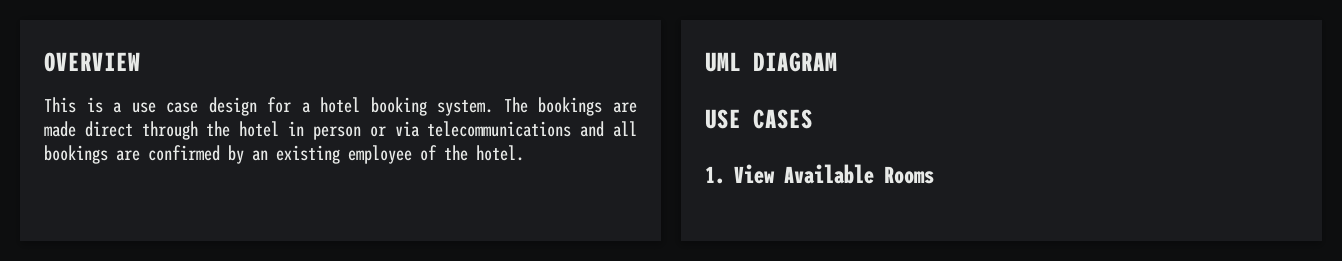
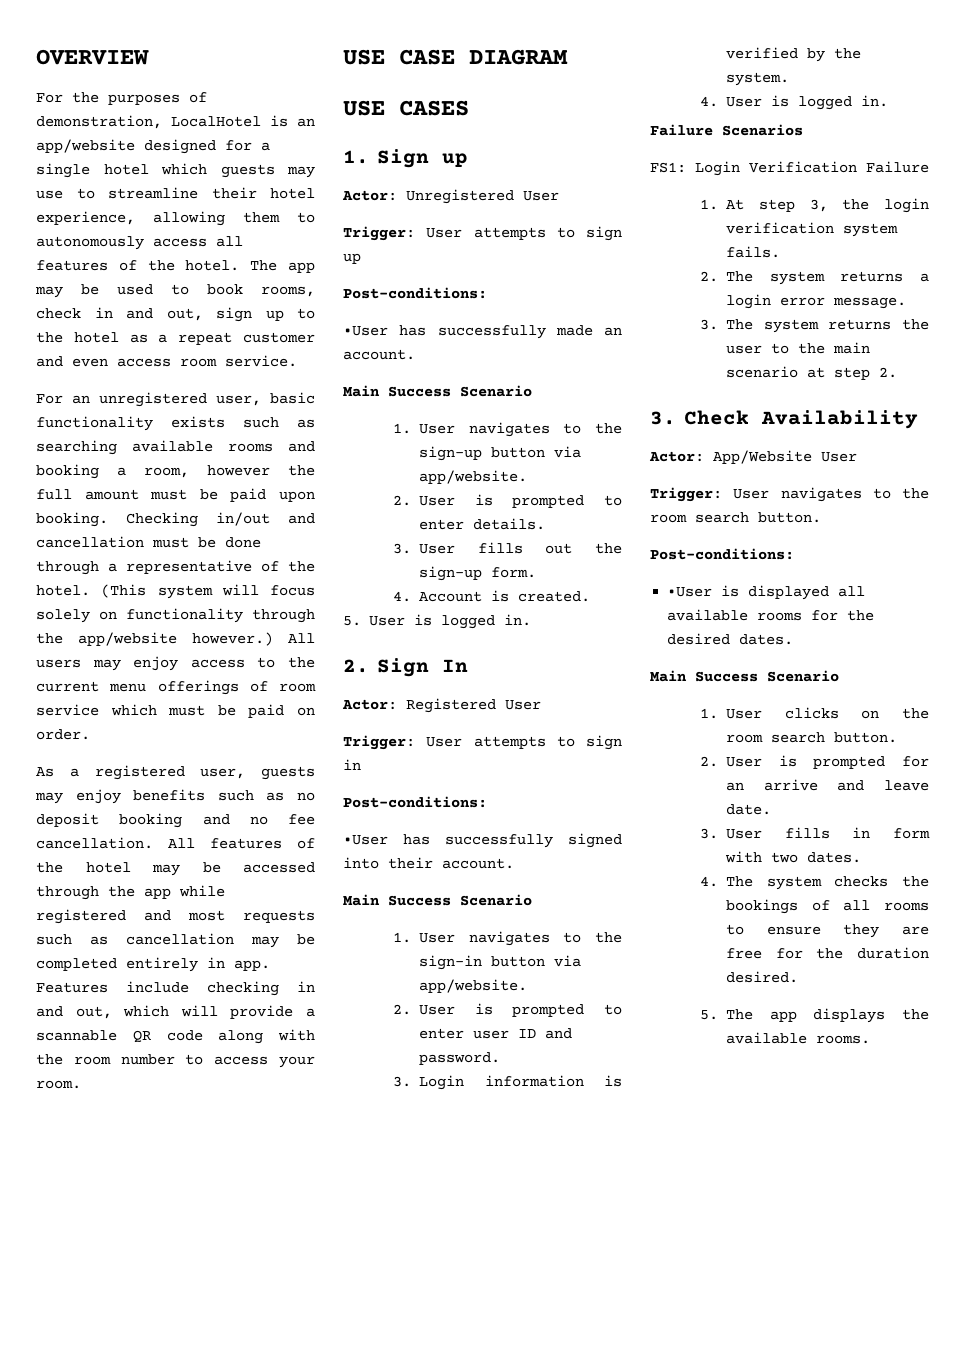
[44,97,638,116] [44,121,637,140] [44,145,524,164] [705,52,837,72] [705,109,813,129] [705,164,935,184] This is a use case design for a hotel booking system. The bookings are made direct through the hotel in person or via telecommunications and all bookings are confirmed by an existing employee of the hotel. // UML DIAGRAM // USE CASES // 1. View Available Rooms -> [36,92,207,105] [36,115,315,129] [36,139,270,154] [36,163,315,178] [36,187,315,199] [36,211,315,226] [36,236,243,250] [36,260,315,273] [35,284,315,298] [36,307,315,322] [36,332,315,345] [36,355,297,367] [36,392,315,407] [36,416,315,431] [36,440,315,455] [36,464,315,479] [36,488,315,502] [36,512,315,527] [36,536,261,548] [36,560,315,575] [36,584,315,599] [36,608,315,623] [36,632,315,646] [36,656,315,671] [36,680,316,695] [36,704,315,718] [36,729,90,740] [36,765,315,780] [35,789,315,804] [36,813,315,828] [36,837,315,849] [36,862,315,876] [36,885,225,900] [36,909,315,924] [36,933,315,948] [36,957,270,972] [36,981,315,996] [36,1005,315,1019] [36,1029,315,1044] [36,1054,315,1068] [36,1080,81,1089] [343,49,568,65] [343,100,469,116] [343,149,468,168] [342,189,559,204] [343,226,622,241] [343,253,361,264] [343,287,487,299] [343,325,622,339] [343,349,415,360] [343,385,532,397] [393,422,622,437] [419,446,582,461] [419,470,528,484] [393,494,622,508] [419,518,546,530] [393,542,622,554] [419,566,537,581] [393,590,591,602] [343,614,531,629] [343,658,468,677] [342,698,541,713] [343,735,622,750] [343,759,361,770] [343,796,487,808] [343,833,622,848] [343,857,514,869] [343,894,532,906] [393,931,622,946] [419,955,582,970] [419,979,528,993] [393,1003,622,1017] [419,1028,573,1039] [419,1052,501,1065] [393,1075,622,1090] [726,47,862,62] [726,72,790,86] [700,95,889,110] [650,124,803,136] [650,161,929,176] [700,198,929,213] [726,222,899,237] [726,246,781,258] [700,271,929,285] [726,294,907,309] [700,319,929,333] [726,342,871,354] [726,366,898,380] [650,410,918,429] [649,450,857,464] [650,487,929,502] [650,512,821,523] [650,548,794,560] [667,585,866,600] [667,609,875,621] [667,633,794,645] [650,670,839,682] [700,707,929,719] [726,732,898,743] [700,755,929,769] [726,779,929,791] [726,804,772,815] [700,827,930,839] [725,851,862,863] [700,876,929,890] [726,899,929,914] [726,924,929,938] [726,947,929,959] [726,971,799,983] [700,1008,929,1023] [726,1032,871,1044] For the purposes of demonstration, LocalHotel is an app/website designed for a single hotel which guests may use to streamline their hotel experience, allowing them to autonomously access all features of the hotel. The app may be used to book rooms, check in and out, sign up to the hotel as a repeat customer and even access room service. // For an unregistered user, basic functionality exists such as searching available rooms and booking a room, however the full amount must be paid upon booking. Checking in/out and cancellation must be done through a representative of the hotel. (This system will focus solely on functionality through the app/website however.) All users may enjoy access to the current menu offerings of room service which must be paid on order. // As a registered user, guests may enjoy benefits such as no deposit booking and no fee cancellation. All features of the hotel may be accessed through the app while registered and most requests such as cancellation may be completed entirely in app. Features include checking in and out, which will provide a scannable QR code along with the room number to access your room. // USE CASE DIAGRAM // USE CASES // 1. Sign up // Actor: Unregistered User // Trigger: User attempts to sign up // Post-conditions: // •User has successfully made an account. // Main Success Scenario // 1. User navigates to the sign-up button via app/website. // 2. User is prompted to enter details. // 3. User fills out the sign-up form. // 4. Account is created. // 5. User is logged in. // 2. Sign In // Actor: Registered User // Trigger: User attempts to sign in // Post-conditions: // •User has successfully signed into their account. // Main Success Scenario // 1. User navigates to the sign-in button via app/website. // 2. User is prompted to enter user ID and password. // 3. Login information is verified by the system. // 4. User is logged in. // Failure Scenarios // FS1: Login Verification Failure // 1. At step 3, the login verification system fails. // 2. The system returns a login error message. // 3. The system returns the user to the main scenario at step 2. // 3. Check Availability // Actor: App/Website User // Trigger: User navigates to the room search button. // Post-conditions: // •User is displayed all available rooms for the desired dates. // Main Success Scenario // 1. User clicks on the room search button. // 2. User is prompted for an arrive and leave date. // 3. User fills in form with two dates. // 4. The system checks the bookings of all rooms to ensure they are free for the duration desired. // 5. The app displays the available rooms.

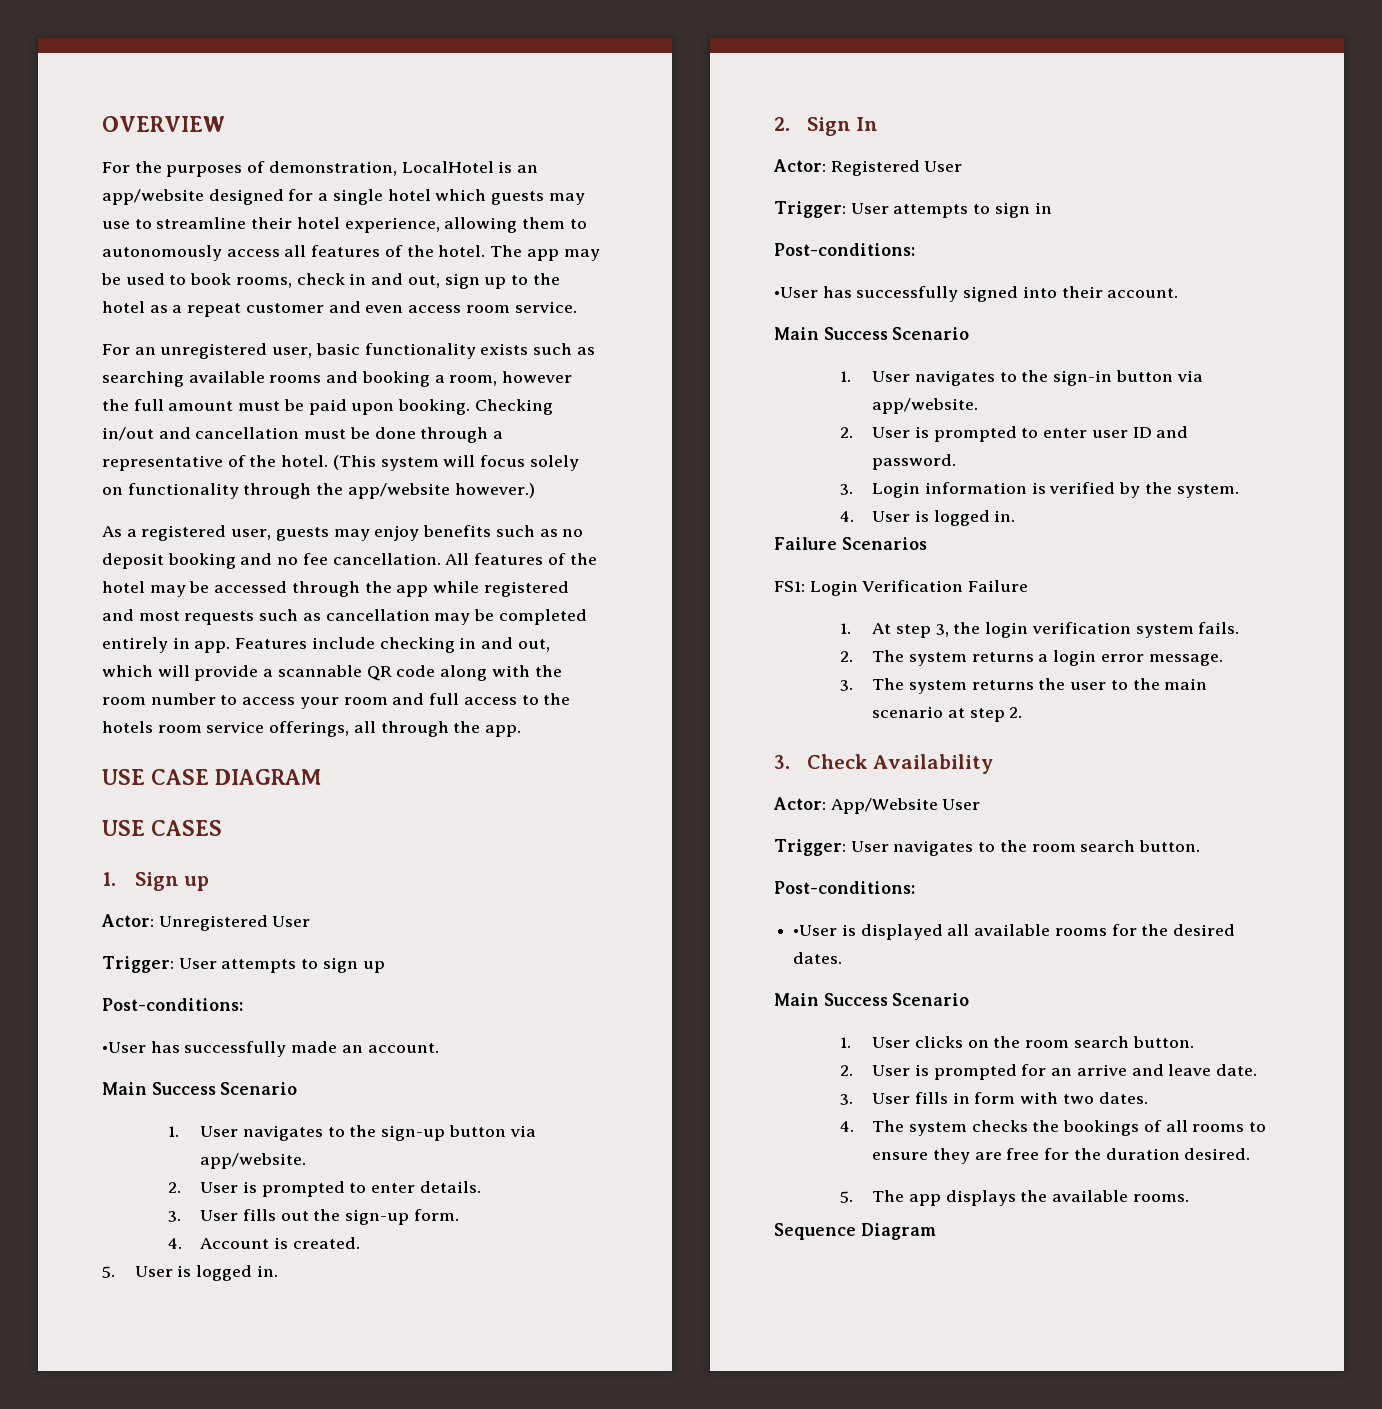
[288,633,315,643] [36,656,315,671] [36,680,316,695] [36,704,315,718] [36,729,90,740] All users may enjoy access to the current menu offerings of room service which must be paid on order. -> (535, 490) none
[36,1080,81,1089] room. -> [343,693,571,705] [102,721,522,737] room and full access to the hotels room service offerings, all through the app.
(871, 1039) none -> [774,1223,936,1240] // Sequence Diagram

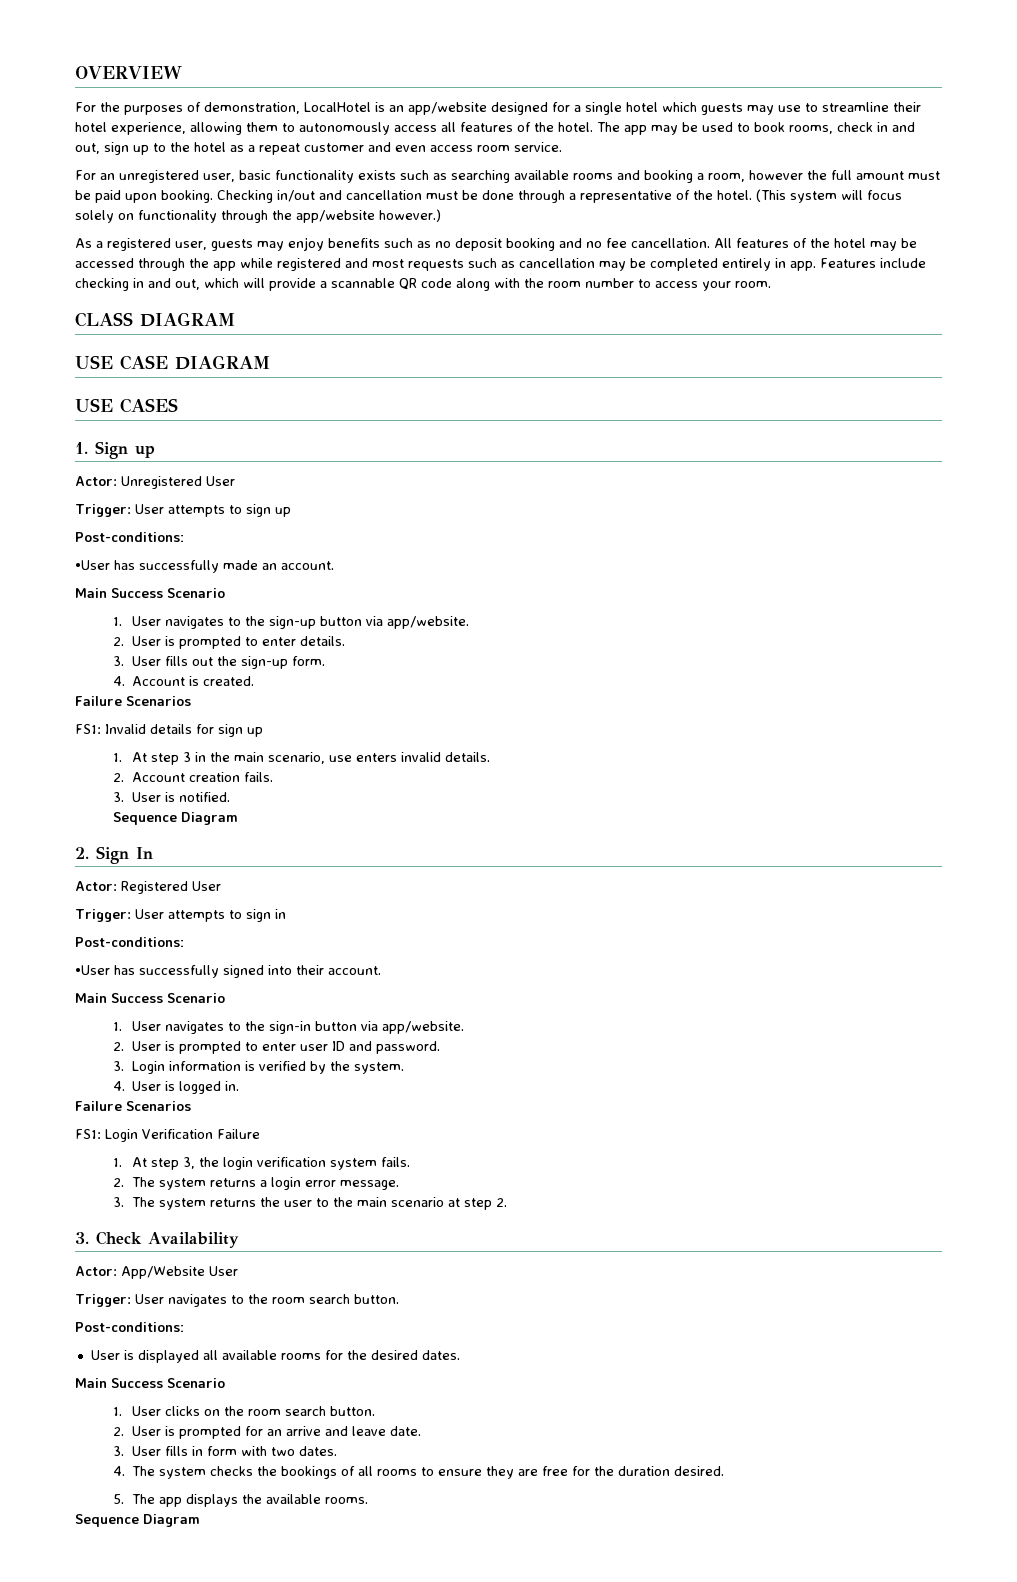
[343,693,571,705] [102,721,522,737] room and full access to the hotels room service offerings, all through the app. -> [735,281,771,288] [75,312,235,327] room. // CLASS DIAGRAM
[102,1265,278,1281] 5. User is logged in. -> [75,696,191,706] [75,724,263,737] [113,752,491,765] [113,772,274,782] [113,792,231,802] [113,812,239,825] Failure Scenarios // FS1: Invalid details for sign up // 1. At step 3 in the main scenario, use enters invalid details. // 2. Account creation fails. // 3. User is notified. // Sequence Diagram
[793,925,838,936] •User -> [90,1350,120,1360] User

